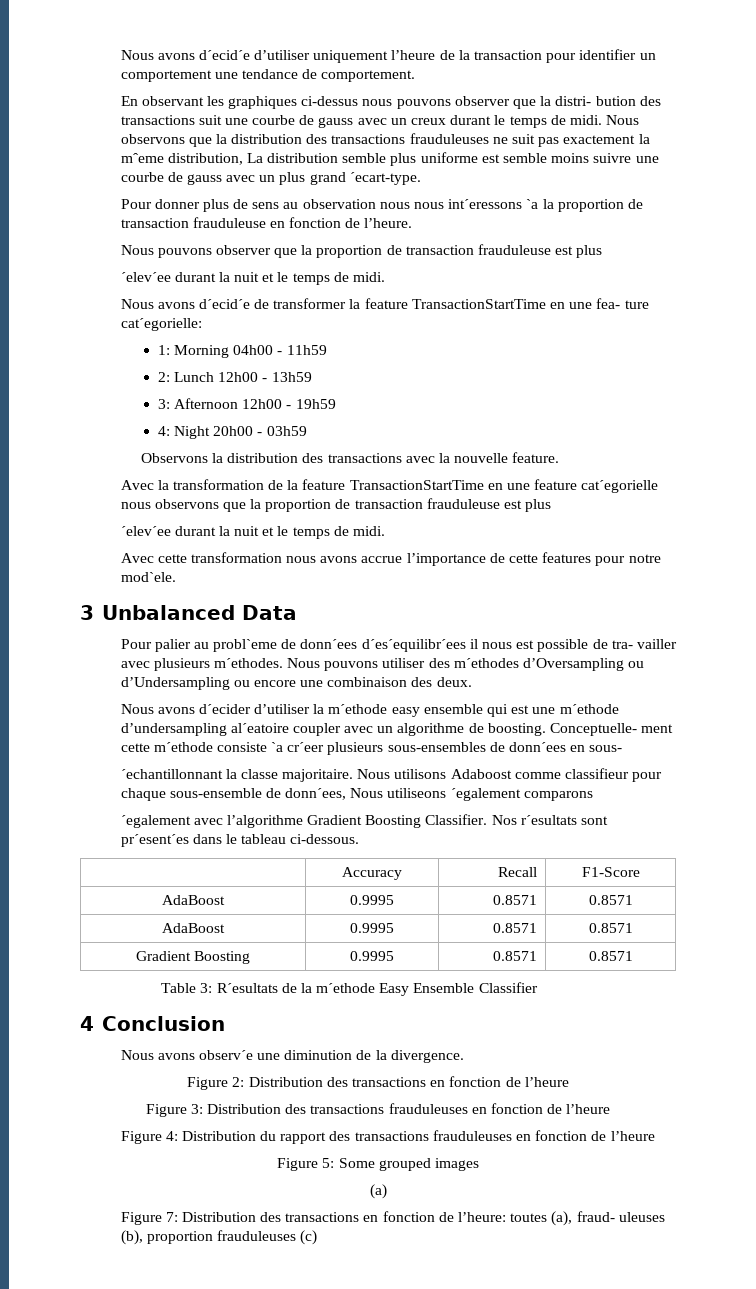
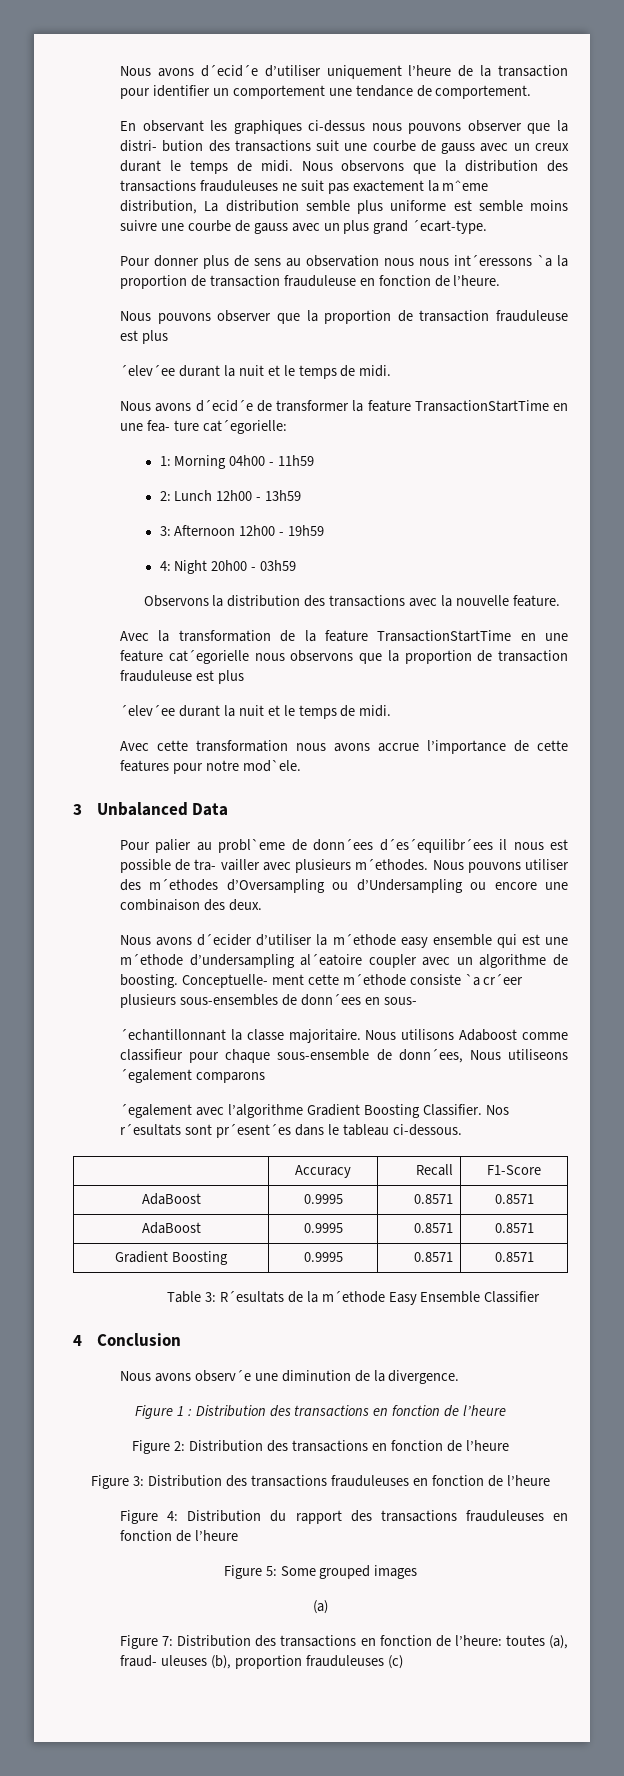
(464, 1056) none -> [134,1405,507,1419] // Figure 1 : Distribution des transactions en fonction de l’heure

